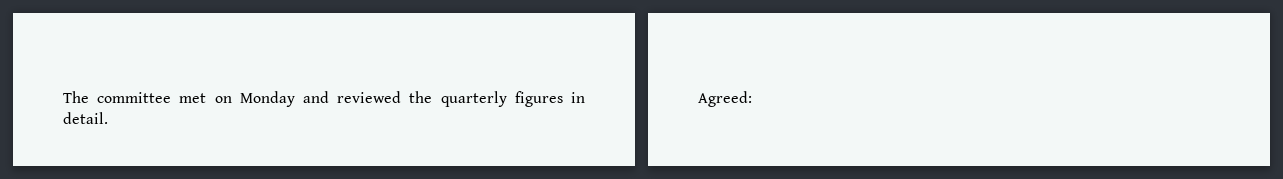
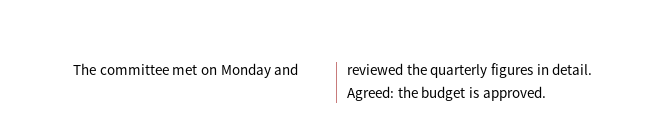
(752, 99) none -> [397,86,546,101] the budget is approved.

